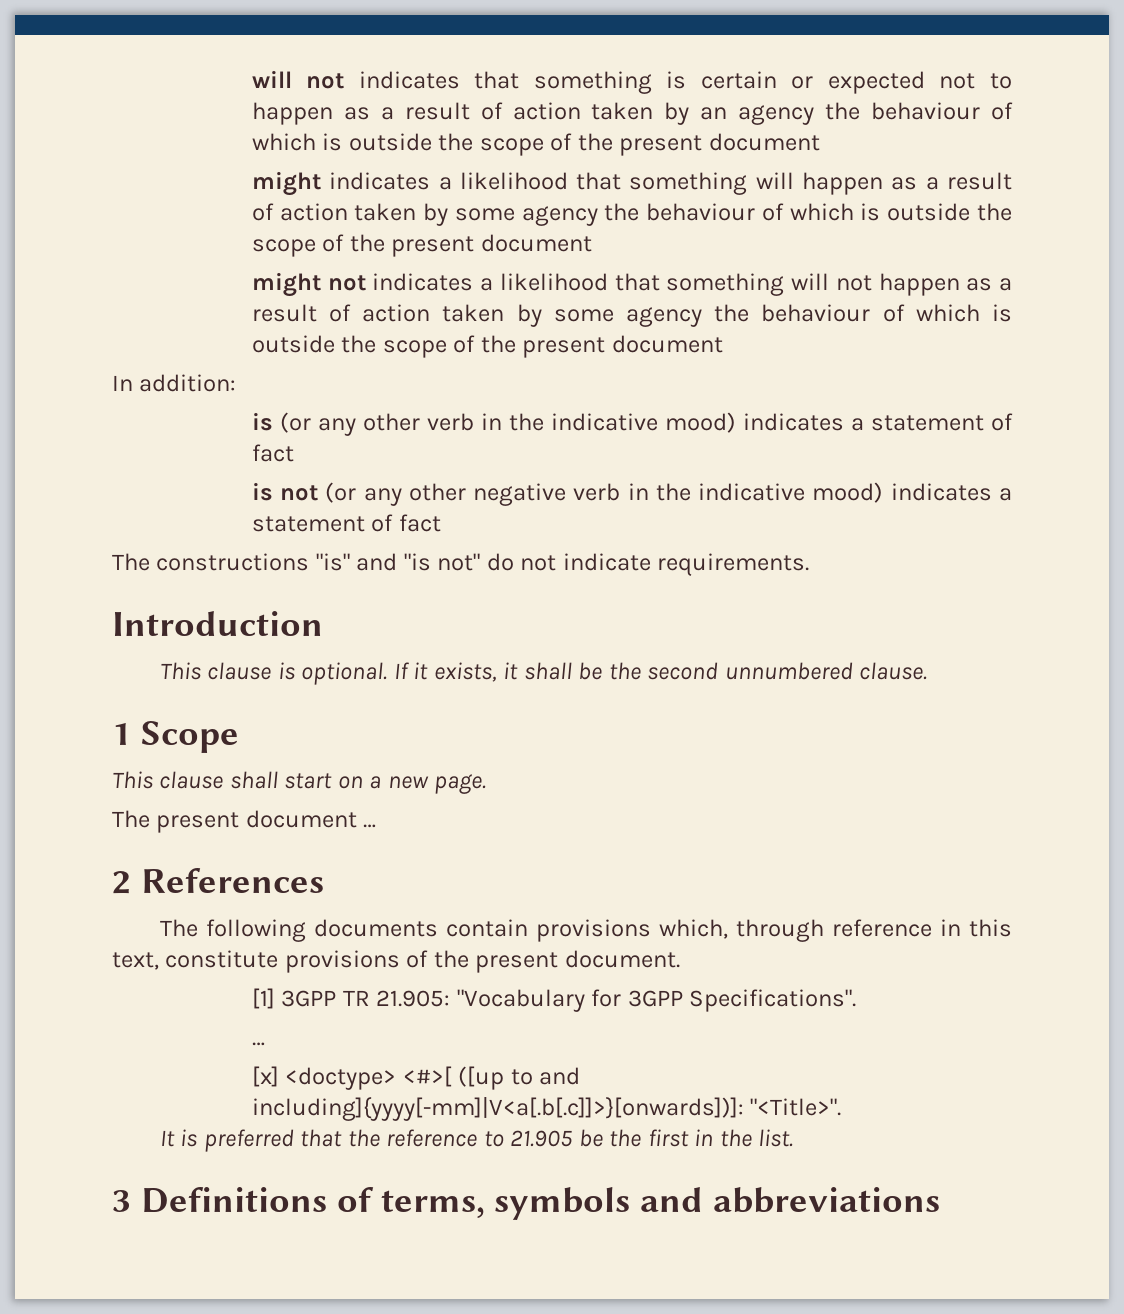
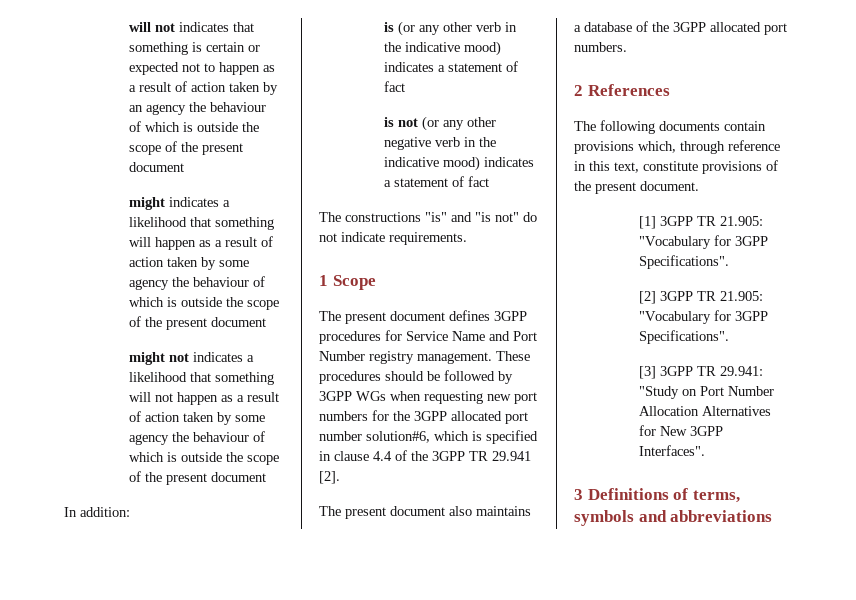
[112,611,323,636] [159,662,928,685] [112,721,239,753] [112,771,487,794] [112,810,377,833] Introduction // This clause is optional. If it exists, it shall be the second unnumbered clause. // 1 Scope // This clause shall start on a new page. // The present document … -> [319,275,376,290] [319,310,527,324] [319,330,537,344] [319,351,530,364] [319,370,513,384] [319,391,537,404] [319,410,528,424] [319,430,538,444] [319,450,531,461] [319,471,340,484] [319,506,531,519] [574,21,787,35] [574,42,627,52] 1 Scope // The present document defines 3GPP procedures for Service Name and Port Number registry management. These procedures should be followed by 3GPP WGs when requesting new port numbers for the 3GPP allocated port number solution#6, which is specified in clause 4.4 of the 3GPP TR 29.941 [2]. // The present document also maintains a database of the 3GPP allocated port numbers.
[251,1042,265,1046] [251,1066,581,1090] [251,1097,842,1121] [159,1129,794,1152] … // [x] <doctype> <#>[ ([up to and including]{yyyy[-mm]|V<a[.b[.c]]>}[onwards])]: "<Title>". // It is preferred that the reference to 21.905 be the first in the list. -> [639,291,764,304] [639,310,769,324] [639,330,730,344] [639,366,764,379] [639,386,775,399] [639,406,772,416] [639,425,724,436] [639,445,706,456] [2] 3GPP TR 21.905: "Vocabulary for 3GPP Specifications". // [3] 3GPP TR 29.941: "Study on Port Number Allocation Alternatives for New 3GPP Interfaces".

